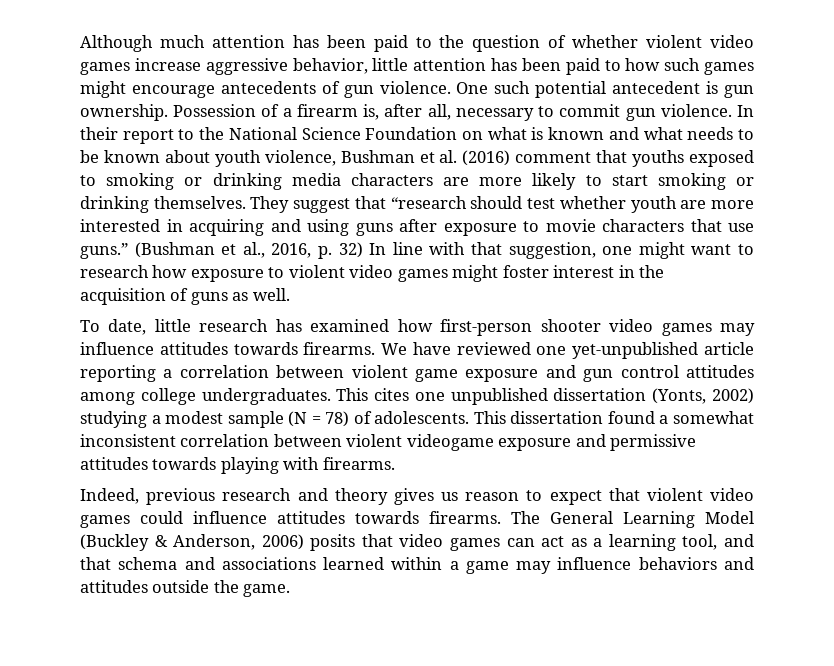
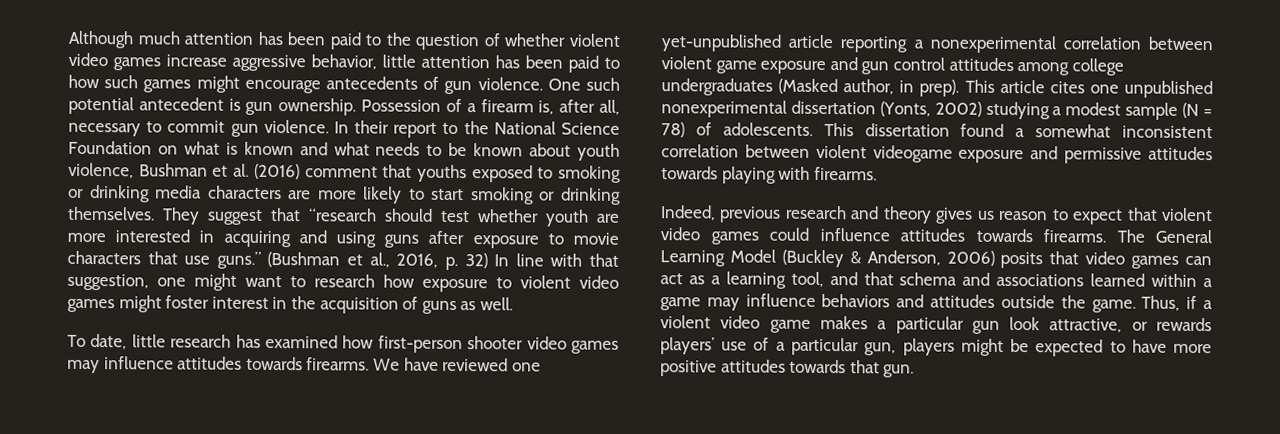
(173, 373) none -> [929,35,1056,54] nonexperimental
[201,388,369,405] undergraduates. This -> [661,78,1045,97] undergraduates (Masked author, in prep). This article
(548, 396) none -> [661,100,787,118] nonexperimental
(291, 590) none -> [1141,295,1213,311] [660,315,1212,334] [660,337,1212,357] [660,359,915,378] Thus, if a violent video game makes a particular gun look attractive, or rewards players’ use of a particular gun, players might be expected to have more positive attitudes towards that gun.

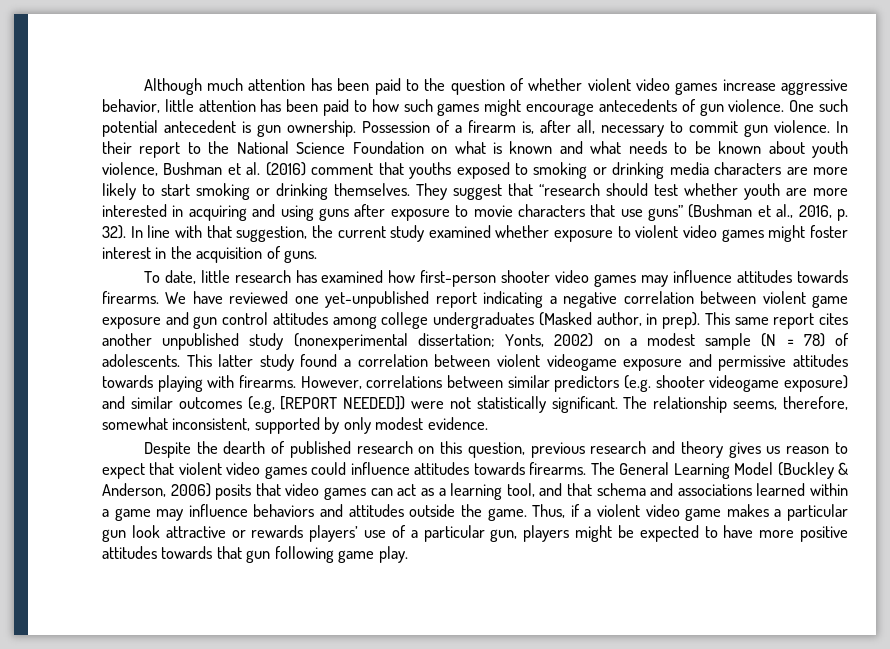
[216,251,261,269] guns.” -> [648,204,684,221] guns”
[464,253,488,269] 32) -> [102,225,126,239] 32).
[157,273,415,291] one might want to research how -> [311,225,550,242] the current study examined whether
[421,297,513,315] guns as well. -> [284,250,318,263] guns.
[788,34,1056,54] article reporting a nonexperimental -> [435,291,618,308] report indicating a negative
[999,79,1213,99] [661,100,1050,120] article cites one unpublished nonexperimental dissertation (Yonts, 2002) studying -> [734,313,849,329] [102,333,620,350] same report cites another unpublished study (nonexperimental dissertation; Yonts, 2002) on
[864,123,1213,139] dissertation found a somewhat inconsistent -> [218,354,352,371] latter study found a
[660,205,716,221] // Indeed, -> [300,375,848,392] [102,396,848,413] [102,417,488,434] [143,441,525,458] However, correlations between similar predictors (e.g. shooter videogame exposure) and similar outcomes (e.g, [REPORT NEEDED]) were not statistically significant. The relationship seems, therefore, somewhat inconsistent, supported by only modest evidence. // Despite the dearth of published research on this question,
[1049,318,1123,333] attractive, -> [165,526,226,538] attractive
[883,364,915,378] gun. -> [246,546,408,563] gun following game play.

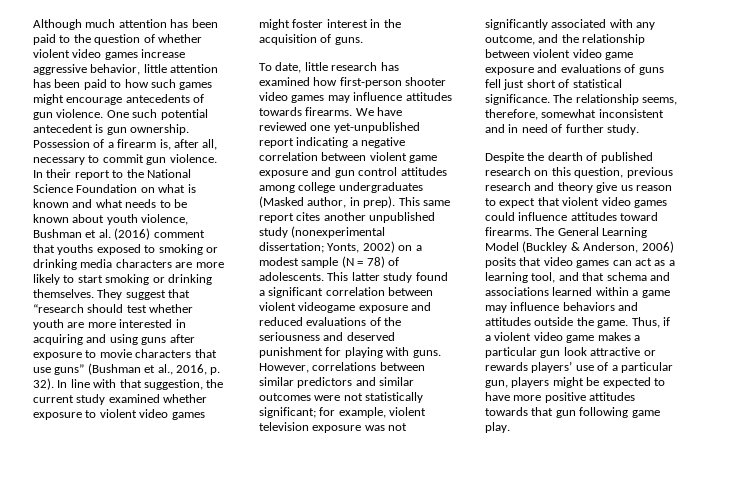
(352, 363) none -> [268,287,324,298] significant
[718,354,849,371] [102,375,153,388] permissive attitudes towards -> [259,317,402,326] [259,332,395,341] [259,347,342,358] reduced evaluations of the seriousness and deserved punishment for
[238,375,296,388] firearms. -> [412,350,441,358] guns.
[624,375,848,392] [102,396,618,413] (e.g. shooter videogame exposure) and similar outcomes (e.g, [REPORT NEEDED]) were not statistically significant. -> [355,377,415,386] [259,392,424,403] [259,407,427,418] [259,422,408,433] [485,19,656,30] [485,34,646,45] [485,49,634,60] [485,64,664,75] [485,79,622,90] [485,94,550,105] and similar outcomes were not statistically significant; for example, violent television exposure was not significantly associated with any outcome, and the relationship between violent video game exposure and evaluations of guns fell just short of statistical significance.
[172,417,488,434] inconsistent, supported by only modest evidence. -> [598,109,664,118] [485,124,639,135] inconsistent and in need of further study.
[728,442,761,458] gives -> [596,182,618,193] give
[473,462,525,475] towards -> [620,212,659,221] toward

